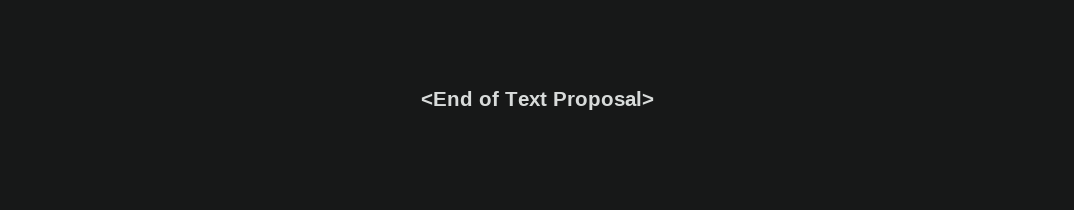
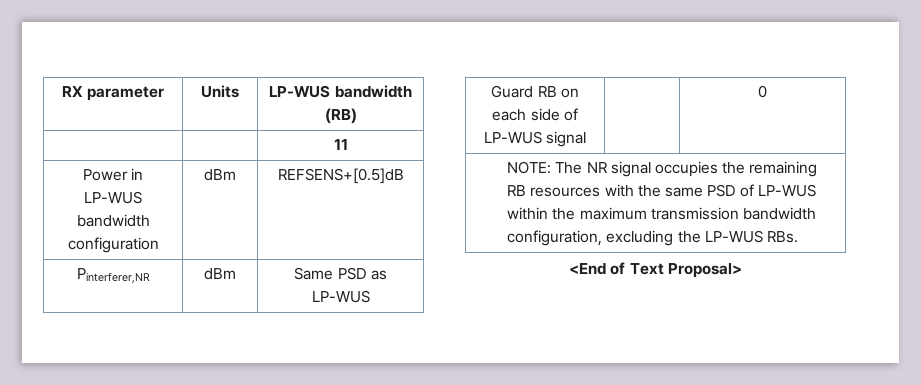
(420, 98) none -> [61,86,165,101] [201,85,239,98] [269,85,412,98] [324,108,357,124] [333,139,348,150] [82,168,144,181] [84,191,142,204] [76,214,150,227] [67,237,159,253] [204,169,236,181] [277,168,404,184] [76,268,150,284] [204,268,236,280] [294,267,387,280] [311,290,370,303] [491,85,579,98] [492,108,578,121] [483,131,587,147] [758,85,767,98] [507,161,818,177] [507,184,817,197] [507,207,816,220] [507,230,798,246] RX parameter | Units | LP-WUS bandwidth (RB) // | | 11 // Power in LP-WUS bandwidth configuration | dBm | REFSENS+[0.5]dB // Pinterferer,NR | dBm | Same PSD as LP-WUS // Guard RB on each side of LP-WUS signal | | 0 // NOTE: The NR signal occupies the remaining RB resources with the same PSD of LP-WUS within the maximum transmission bandwidth configuration, excluding the LP-WUS RBs. //

